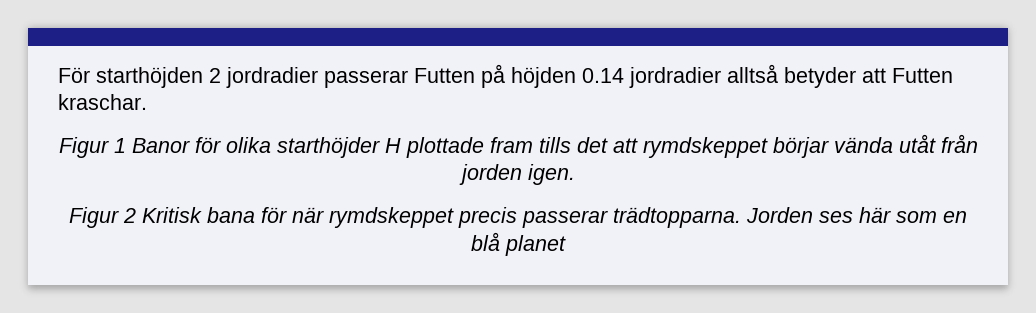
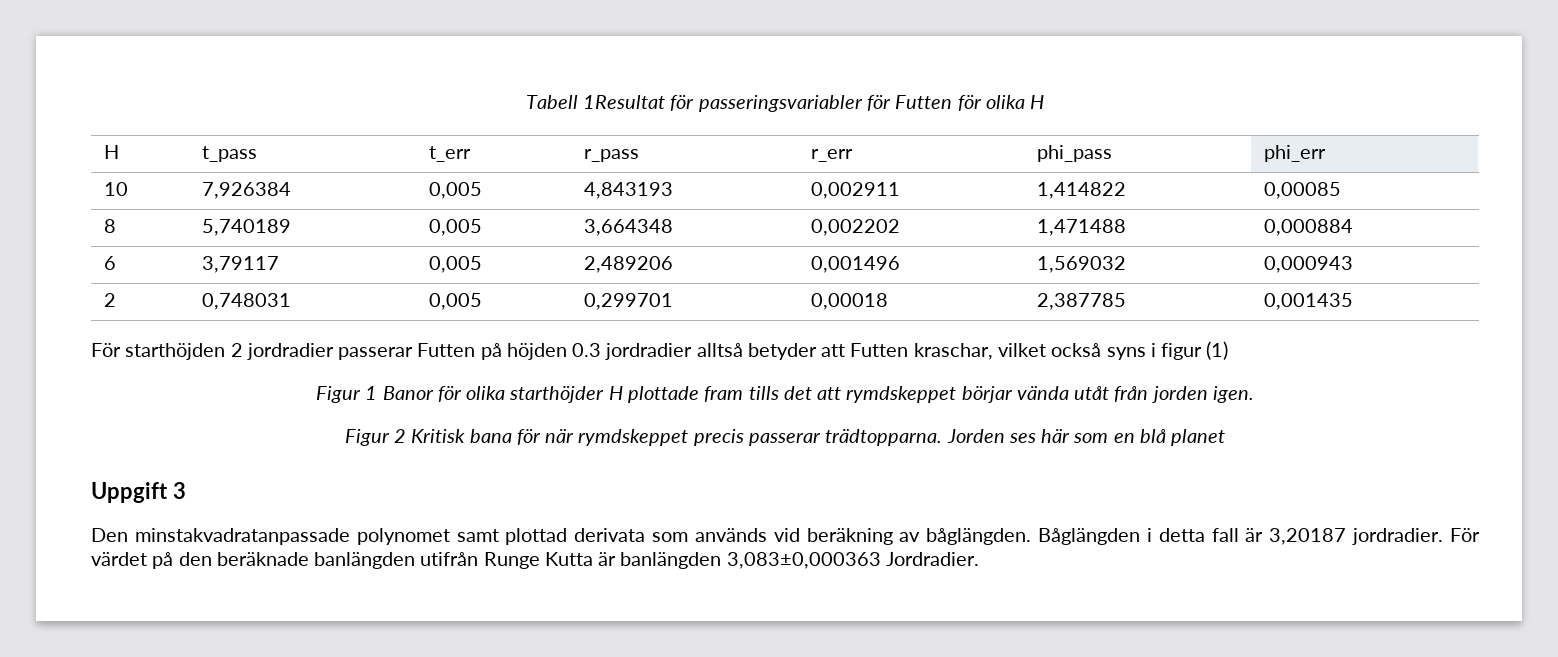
(58, 75) none -> [525,95,1045,112] [103,145,119,159] [201,146,257,162] [428,146,471,162] [583,149,639,162] [810,149,853,162] [1036,145,1112,162] [1263,145,1326,162] [103,182,128,196] [201,182,291,199] [428,182,482,199] [583,182,673,199] [810,182,900,199] [1036,182,1126,199] [1263,182,1341,199] [103,219,116,233] [201,219,291,236] [428,219,482,236] [583,219,673,236] [810,219,900,236] [1036,219,1126,236] [1263,219,1353,236] [103,256,116,270] [201,256,279,273] [428,256,482,273] [583,256,673,273] [810,256,900,273] [1036,256,1126,273] [1263,256,1353,273] [103,293,116,307] [201,293,291,310] [428,293,482,310] [583,293,673,310] [810,293,888,310] [1036,293,1126,310] [1263,293,1353,310] Tabell 1Resultat för passeringsvariabler för Futten för olika H // H | t_pass | t_err | r_pass | r_err | phi_pass | phi_err // 10 | 7,926384 | 0,005 | 4,843193 | 0,002911 | 1,414822 | 0,00085 // 8 | 5,740189 | 0,005 | 3,664348 | 0,002202 | 1,471488 | 0,000884 // 6 | 3,79117 | 0,005 | 2,489206 | 0,001496 | 1,569032 | 0,000943 // 2 | 0,748031 | 0,005 | 0,299701 | 0,00018 | 2,387785 | 0,001435 //
[582,68,624,83] 0.14 -> [572,343,602,357] 0.3
[58,94,147,110] kraschar. -> [913,341,1229,360] kraschar, vilket också syns i figur (1)
(566, 245) none -> [91,482,186,503] [91,528,1481,545] [91,552,979,569] // Uppgift 3 // Den minstakvadratanpassade polynomet samt plottad derivata som används vid beräkning av båglängden. Båglängden i detta fall är 3,20187 jordradier. För värdet på den beräknade banlängden utifrån Runge Kutta är banlängden 3,083±0,000363 Jordradier.

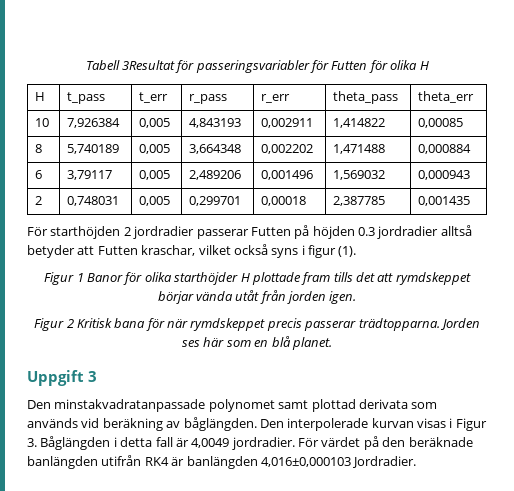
[583,95,666,109] 1Resultat -> [121,60,175,70] 3Resultat
[1036,145,1112,162] [1263,145,1326,162] phi_pass | phi_err -> [333,91,399,104] [418,91,475,103] theta_pass | theta_err
[1206,341,1229,360] (1) -> [338,246,357,257] (1).
[1171,429,1226,446] planet -> [291,337,332,350] planet.
(1032, 536) none -> [259,418,487,431] [27,438,37,447] Den interpolerade kurvan visas i Figur 3.
[1269,528,1347,545] 3,20187 -> [191,438,230,448] 4,0049
[483,552,593,569] Runge Kutta -> [144,457,169,466] RK4
[726,552,881,569] 3,083±0,000363 -> [260,457,351,467] 4,016±0,000103

